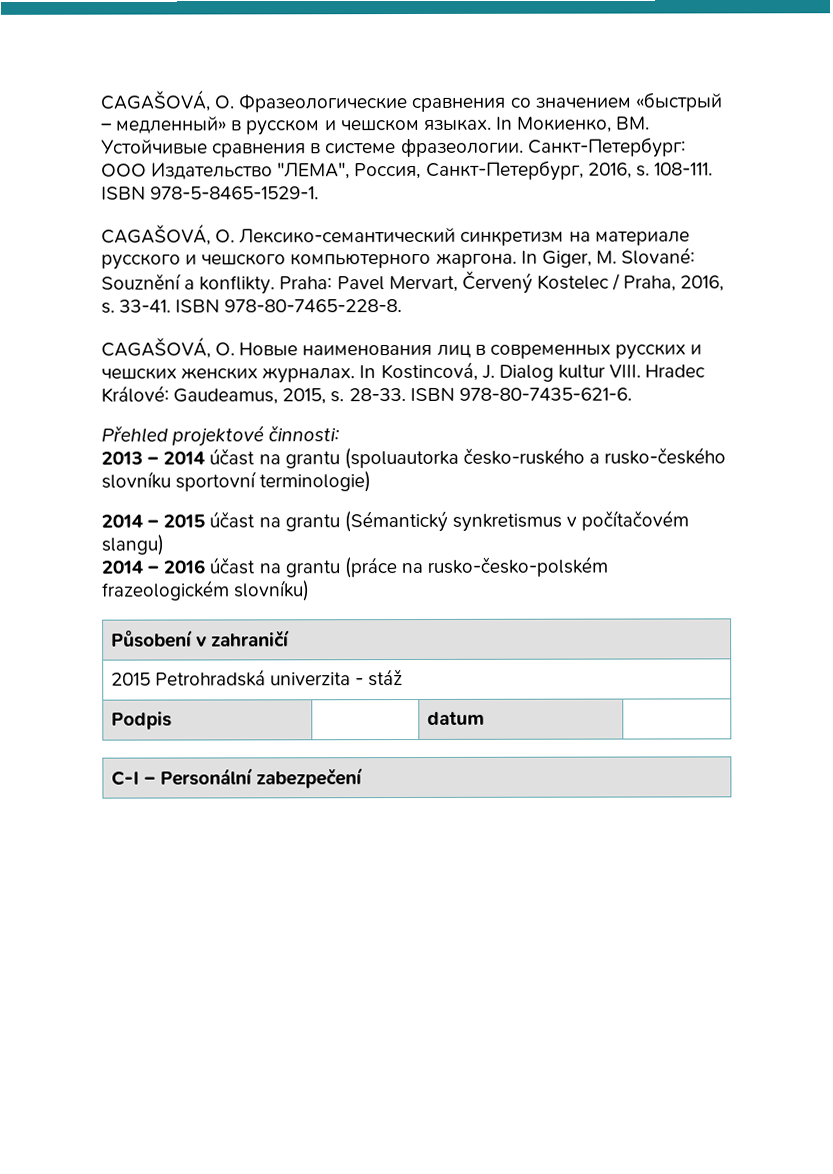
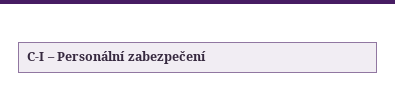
[100,89,723,113] [101,116,651,136] [101,137,686,158] [101,160,713,181] [101,186,320,200] [101,223,690,246] [101,247,696,270] [101,270,725,295] [101,299,403,314] [101,336,703,360] [101,361,706,384] [101,385,632,405] [101,425,341,447] [101,447,727,470] [101,471,372,493] [101,510,690,533] [101,534,164,556] [101,556,609,579] [101,580,311,602] [110,629,291,648] [110,669,404,687] [110,711,172,730] [426,711,485,725] CAGAŠOVÁ, O. Фразеологические сравнения со значением «быстрый – медленный» в русском и чешском языках. In Мокиенко, ВМ. Устойчивые сравнения в системе фразеологии. Санкт-Петербург: ООО Издательство "ЛЕМА", Россия, Санкт-Петербург, 2016, s. 108-111. ISBN 978-5-8465-1529-1. // CAGAŠOVÁ, O. Лексико-семантический синкретизм на материале русского и чешского компьютерного жаргона. In Giger, M. Slované: Souznění a konflikty. Praha: Pavel Mervart, Červený Kostelec / Praha, 2016, s. 33-41. ISBN 978-80-7465-228-8. // CAGAŠOVÁ, O. Новые наименования лиц в современных русских и чешских женских журналах. In Kostincová, J. Dialog kultur VIII. Hradec Králové: Gaudeamus, 2015, s. 28-33. ISBN 978-80-7435-621-6. // Přehled projektové činnosti: // 2013 – 2014 účast na grantu (spoluautorka česko-ruského a rusko-českého slovníku sportovní terminologie) // 2014 – 2015 účast na grantu (Sémantický synkretismus v počítačovém slangu) // 2014 – 2016 účast na grantu (práce na rusko-česko-polském frazeologickém slovníku) // Působení v zahraničí // 2015 Petrohradská univerzita - stáž // Podpis | | datum | // -> (27, 56) none

